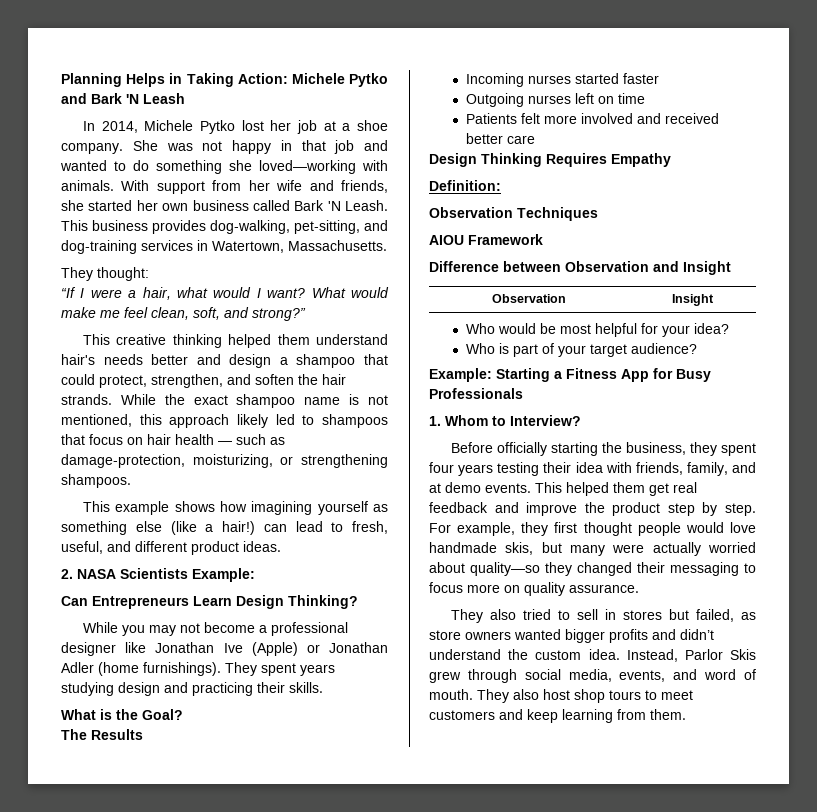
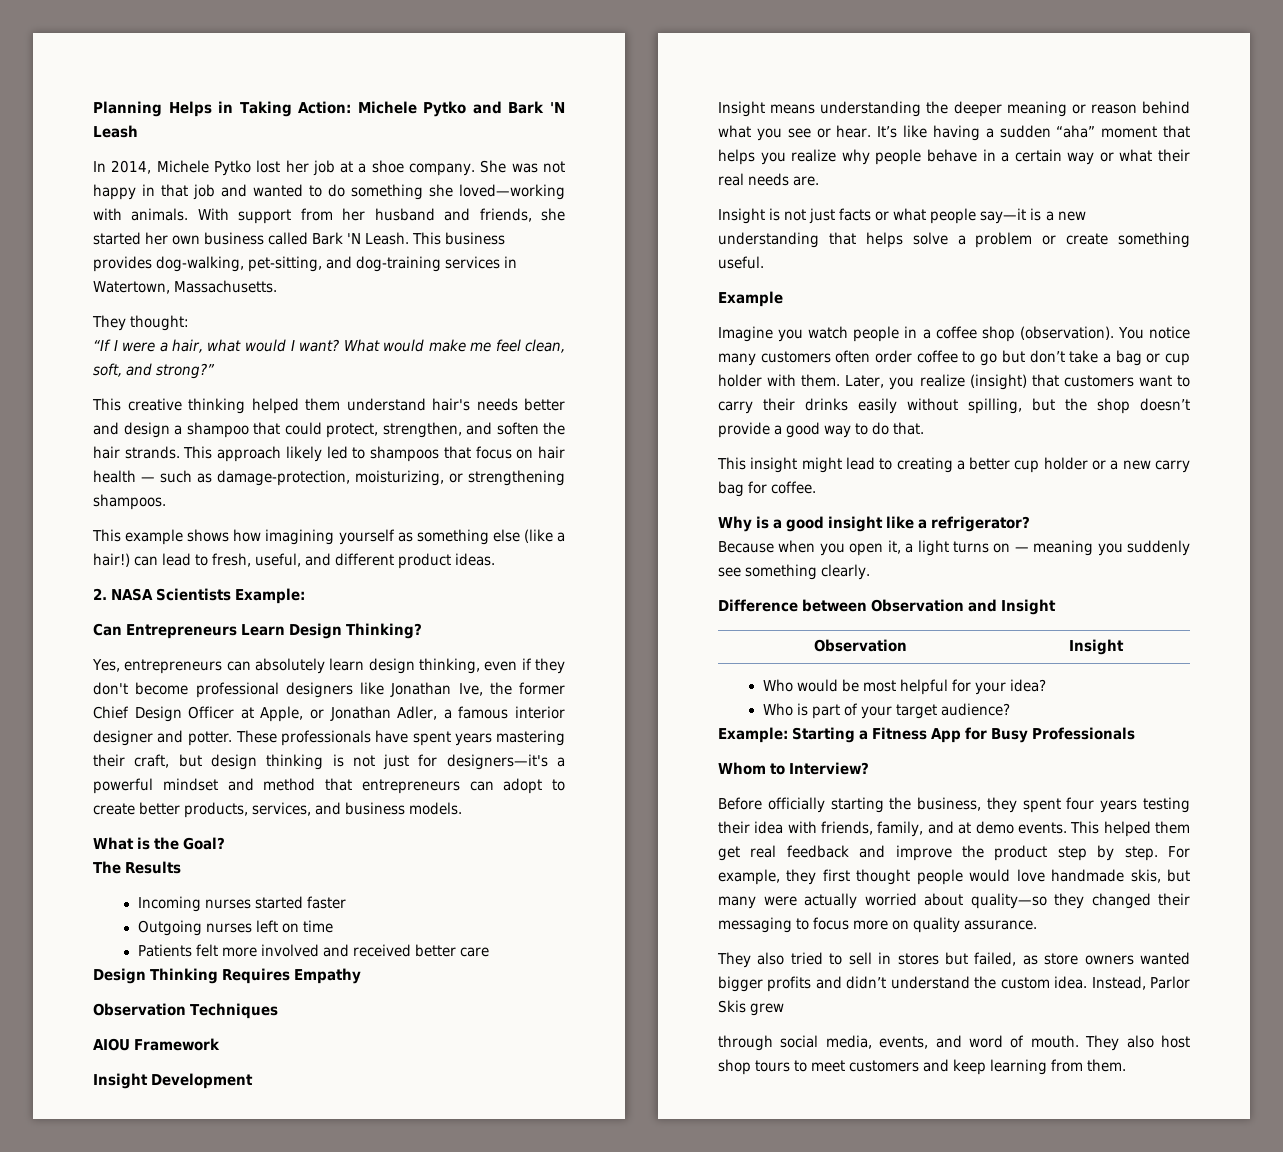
[276,180,303,191] wife -> [374,208,435,221] husband
[120,394,388,408] [61,414,162,427] While the exact shampoo name is not mentioned, this -> [183,446,213,459] This
[82,622,348,636] [61,642,388,656] [61,662,335,676] [61,682,323,696] While you may not become a professional designer like Jonathan Ive (Apple) or Jonathan Adler (home furnishings). They spent years studying design and practicing their skills. -> [92,658,566,674] [93,682,565,698] [93,706,565,722] [93,730,565,746] [93,754,565,770] [93,778,565,794] [93,802,463,818] Yes, entrepreneurs can absolutely learn design thinking, even if they don't become professional designers like Jonathan Ive, the former Chief Design Officer at Apple, or Jonathan Adler, a famous interior designer and potter. These professionals have spent years mastering their craft, but design thinking is not just for designers—it's a powerful mindset and method that entrepreneurs can adopt to create better products, services, and business models.
[429,180,501,191] // Definition: -> (362, 976) none
(543, 239) none -> [93,1073,254,1089] [718,101,1190,117] [718,125,1190,141] [718,149,1190,165] [718,173,820,186] [718,208,1086,224] [718,232,1190,248] [718,256,764,269] [718,291,783,307] [718,326,1190,342] [718,350,1190,366] [718,374,1190,390] [718,398,1190,414] [718,422,925,438] [717,457,1190,473] [718,481,817,497] [718,516,1031,532] [718,540,1190,556] [718,564,871,580] // Insight Development // Insight means understanding the deeper meaning or reason behind what you see or hear. It’s like having a sudden “aha” moment that helps you realize why people behave in a certain way or what their real needs are. // Insight is not just facts or what people say—it is a new understanding that helps solve a problem or create something useful. // Example // Imagine you watch people in a coffee shop (observation). You notice many customers often order coffee to go but don’t take a bag or cup holder with them. Later, you realize (insight) that customers want to carry their drinks easily without spilling, but the shop doesn’t provide a good way to do that. // This insight might lead to creating a better cup holder or a new carry bag for coffee. // Why is a good insight like a refrigerator? // Because when you open it, a light turns on — meaning you suddenly see something clearly.
[429,416,441,426] 1. -> (1136, 733) none
(461, 677) none -> (785, 1009) //

